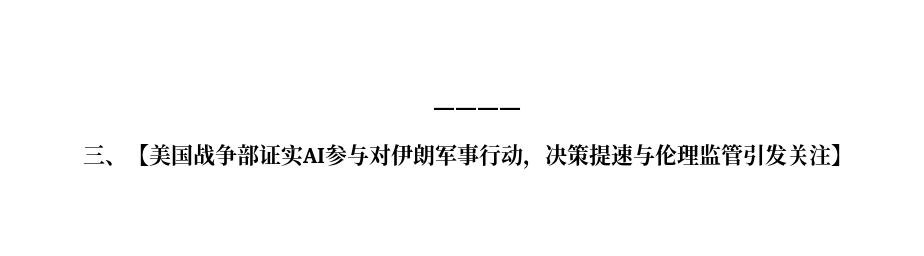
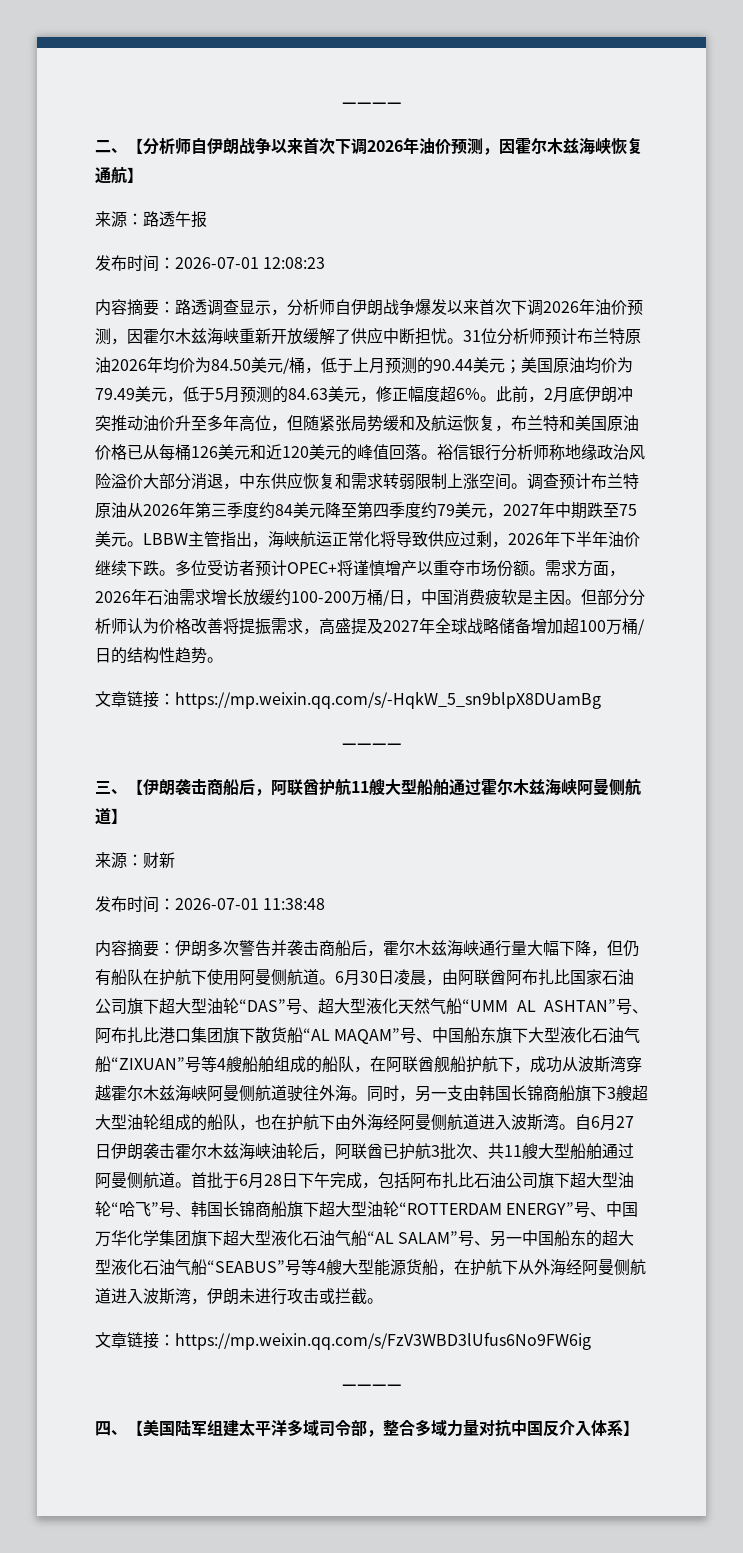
[432,107,521,115] [83,143,831,169] ———— // 三、【美国战争部证实AI参与对伊朗军事行动，决策提速与伦理监管引发关注 -> [341,102,402,108] [95,137,643,155] [95,166,143,184] [95,211,207,228] [95,255,326,272] [95,299,643,316] [95,327,641,345] [95,357,633,374] [95,386,633,403] [95,415,639,432] [95,444,645,461] [95,472,639,490] [95,502,637,519] [95,530,640,548] [95,560,625,577] [95,589,645,606] [95,618,645,635] [95,647,223,664] [95,691,601,709] [341,743,402,749] [95,778,641,796] [95,808,127,825] [95,852,175,869] [95,896,326,913] [95,940,639,957] [95,969,634,986] [95,998,648,1015] [95,1027,641,1044] [95,1056,642,1073] [95,1085,648,1102] [95,1114,634,1131] [95,1143,634,1160] [95,1172,634,1189] [95,1201,639,1218] [95,1230,635,1247] [95,1259,646,1276] [95,1288,383,1305] [95,1332,591,1350] [341,1384,402,1390] [95,1419,623,1437] ———— // 二、【分析师自伊朗战争以来首次下调2026年油价预测，因霍尔木兹海峡恢复通航】 // 来源：路透午报 // 发布时间：2026-07-01 12:08:23 // 内容摘要：路透调查显示，分析师自伊朗战争爆发以来首次下调2026年油价预测，因霍尔木兹海峡重新开放缓解了供应中断担忧。31位分析师预计布兰特原油2026年均价为84.50美元/桶，低于上月预测的90.44美元；美国原油均价为79.49美元，低于5月预测的84.63美元，修正幅度超6%。此前，2月底伊朗冲突推动油价升至多年高位，但随紧张局势缓和及航运恢复，布兰特和美国原油价格已从每桶126美元和近120美元的峰值回落。裕信银行分析师称地缘政治风险溢价大部分消退，中东供应恢复和需求转弱限制上涨空间。调查预计布兰特原油从2026年第三季度约84美元降至第四季度约79美元，2027年中期跌至75美元。LBBW主管指出，海峡航运正常化将导致供应过剩，2026年下半年油价继续下跌。多位受访者预计OPEC+将谨慎增产以重夺市场份额。需求方面，2026年石油需求增长放缓约100-200万桶/日，中国消费疲软是主因。但部分分析师认为价格改善将提振需求，高盛提及2027年全球战略储备增加超100万桶/日的结构性趋势。 // 文章链接：https://mp.weixin.qq.com/s/-HqkW_5_sn9blpX8DUamBg // ———— // 三、【伊朗袭击商船后，阿联酋护航11艘大型船舶通过霍尔木兹海峡阿曼侧航道】 // 来源：财新 // 发布时间：2026-07-01 11:38:48 // 内容摘要：伊朗多次警告并袭击商船后，霍尔木兹海峡通行量大幅下降，但仍有船队在护航下使用阿曼侧航道。6月30日凌晨，由阿联酋阿布扎比国家石油公司旗下超大型油轮“DAS”号、超大型液化天然气船“UMM AL ASHTAN”号、阿布扎比港口集团旗下散货船“AL MAQAM”号、中国船东旗下大型液化石油气船“ZIXUAN”号等4艘船舶组成的船队，在阿联酋舰船护航下，成功从波斯湾穿越霍尔木兹海峡阿曼侧航道驶往外海。同时，另一支由韩国长锦商船旗下3艘超大型油轮组成的船队，也在护航下由外海经阿曼侧航道进入波斯湾。自6月27日伊朗袭击霍尔木兹海峡油轮后，阿联酋已护航3批次、共11艘大型船舶通过阿曼侧航道。首批于6月28日下午完成，包括阿布扎比石油公司旗下超大型油轮“哈飞”号、韩国长锦商船旗下超大型油轮“ROTTERDAM ENERGY”号、中国万华化学集团旗下超大型液化石油气船“AL SALAM”号、另一中国船东的超大型液化石油气船“SEABUS”号等4艘大型能源货船，在护航下从外海经阿曼侧航道进入波斯湾，伊朗未进行攻击或拦截。 // 文章链接：https://mp.weixin.qq.com/s/FzV3WBD3lUfus6No9FW6ig // ———— // 四、【美国陆军组建太平洋多域司令部，整合多域力量对抗中国反介入体系

